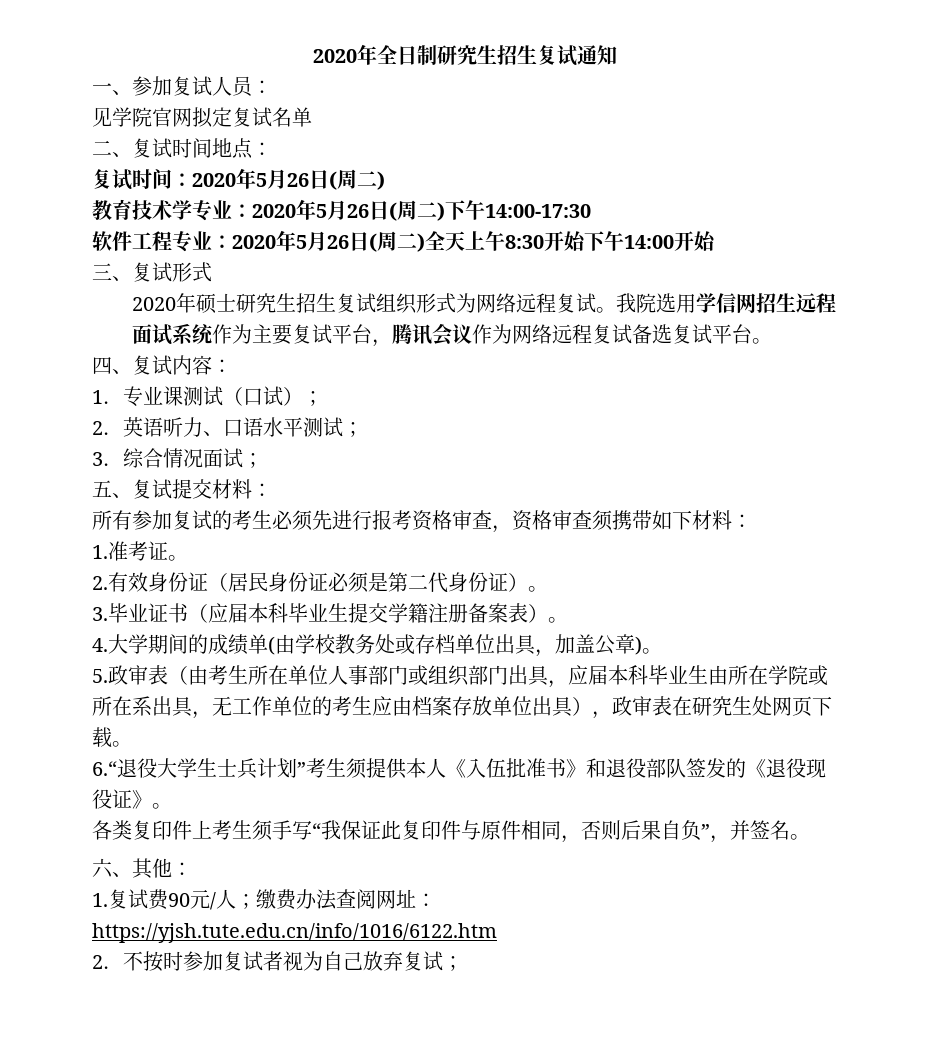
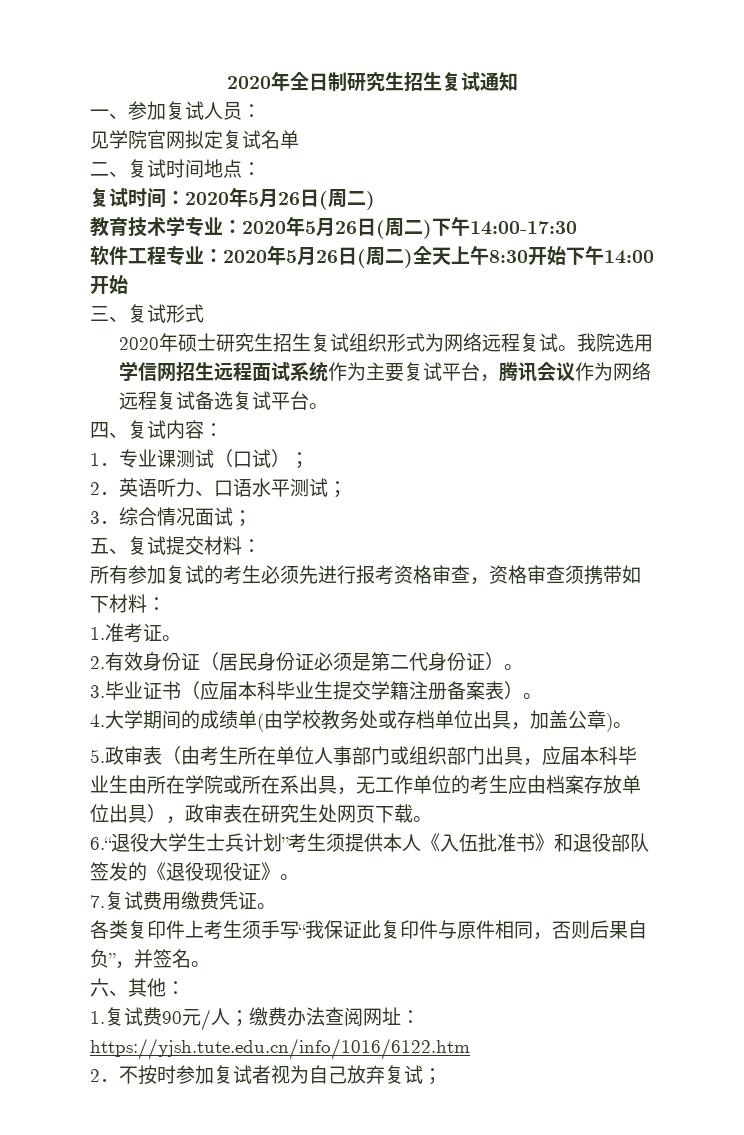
(172, 806) none -> [90,891,276,910] // 7.复试费用缴费凭证。

